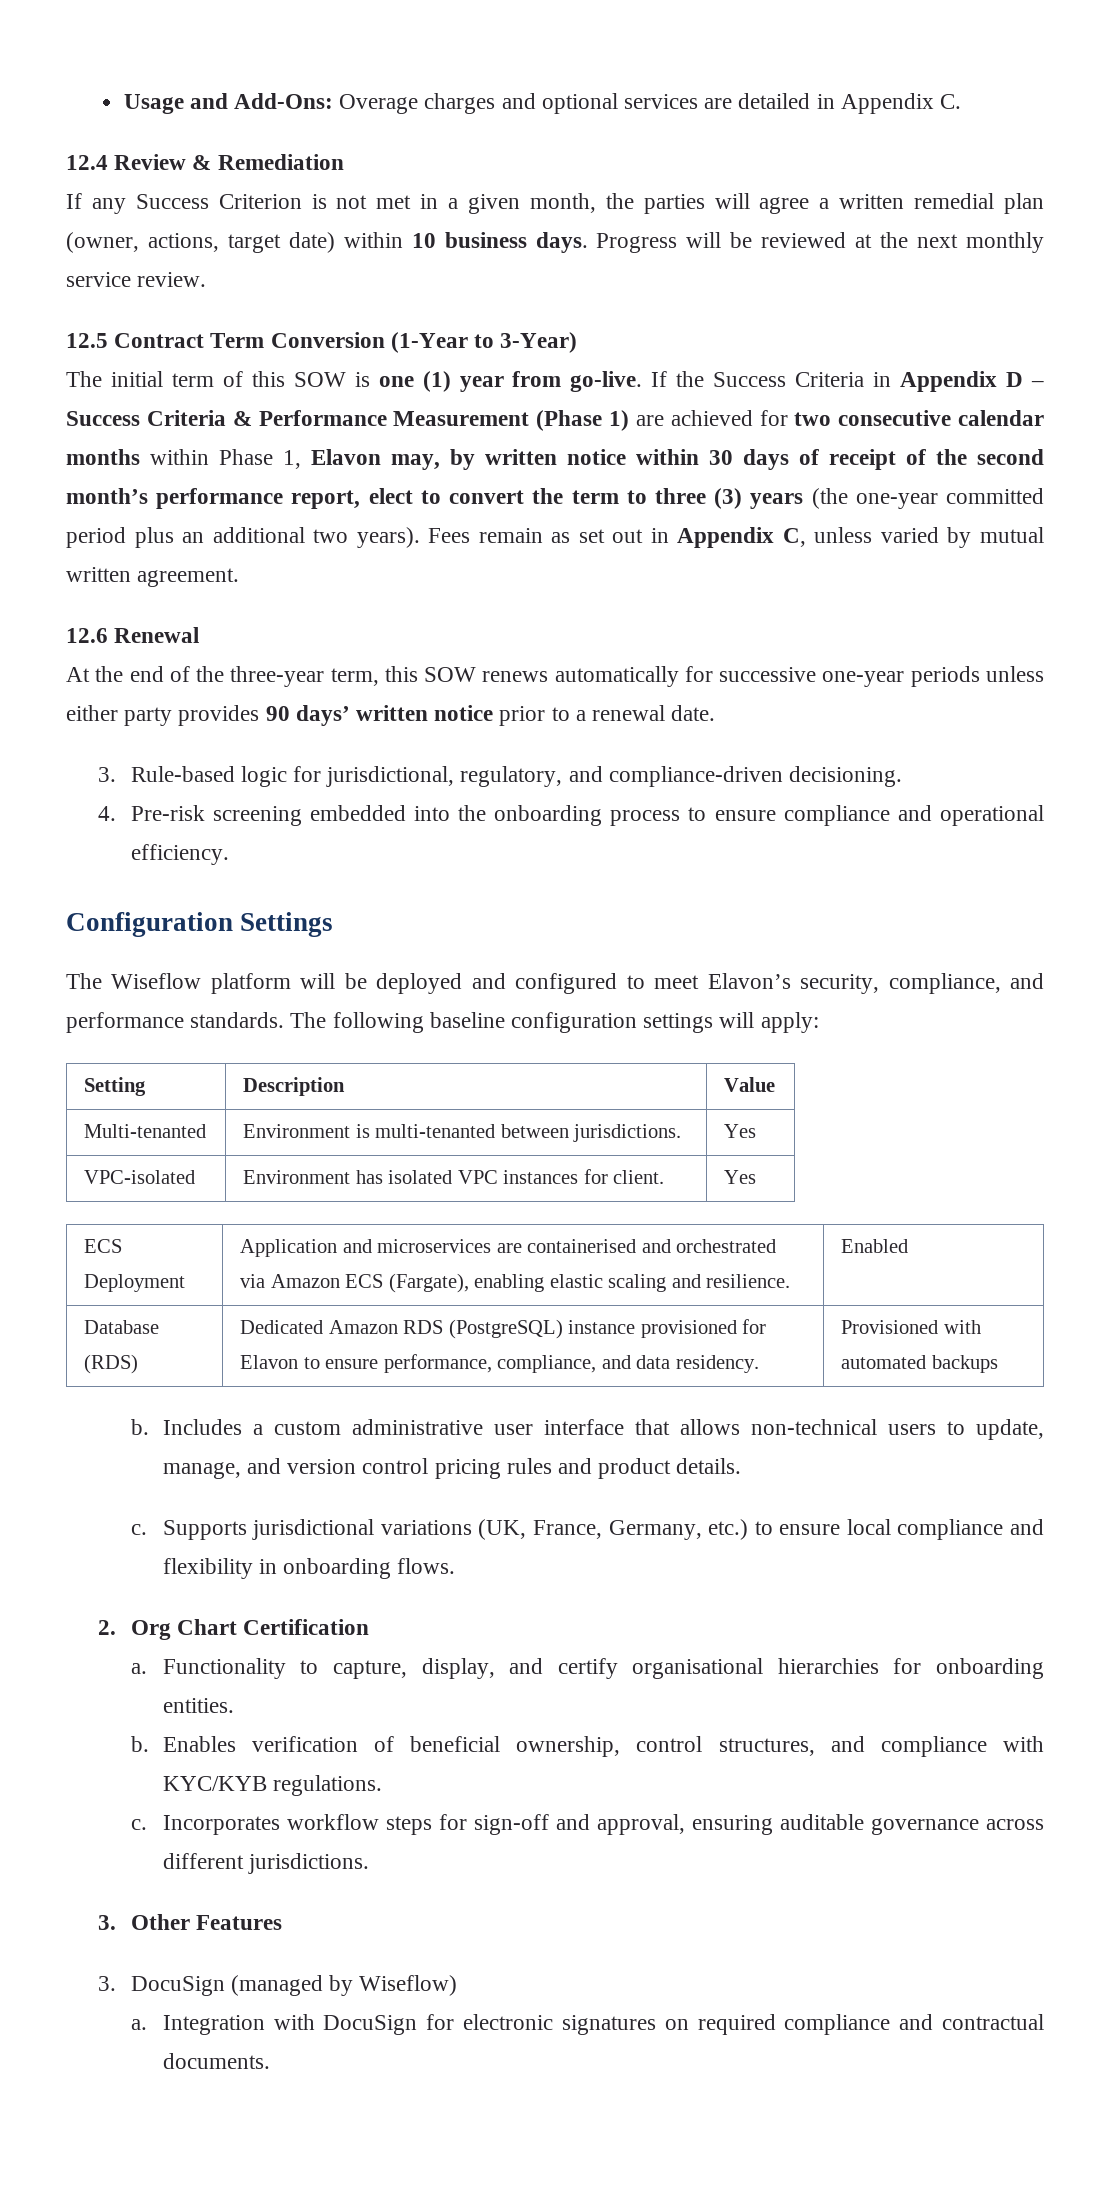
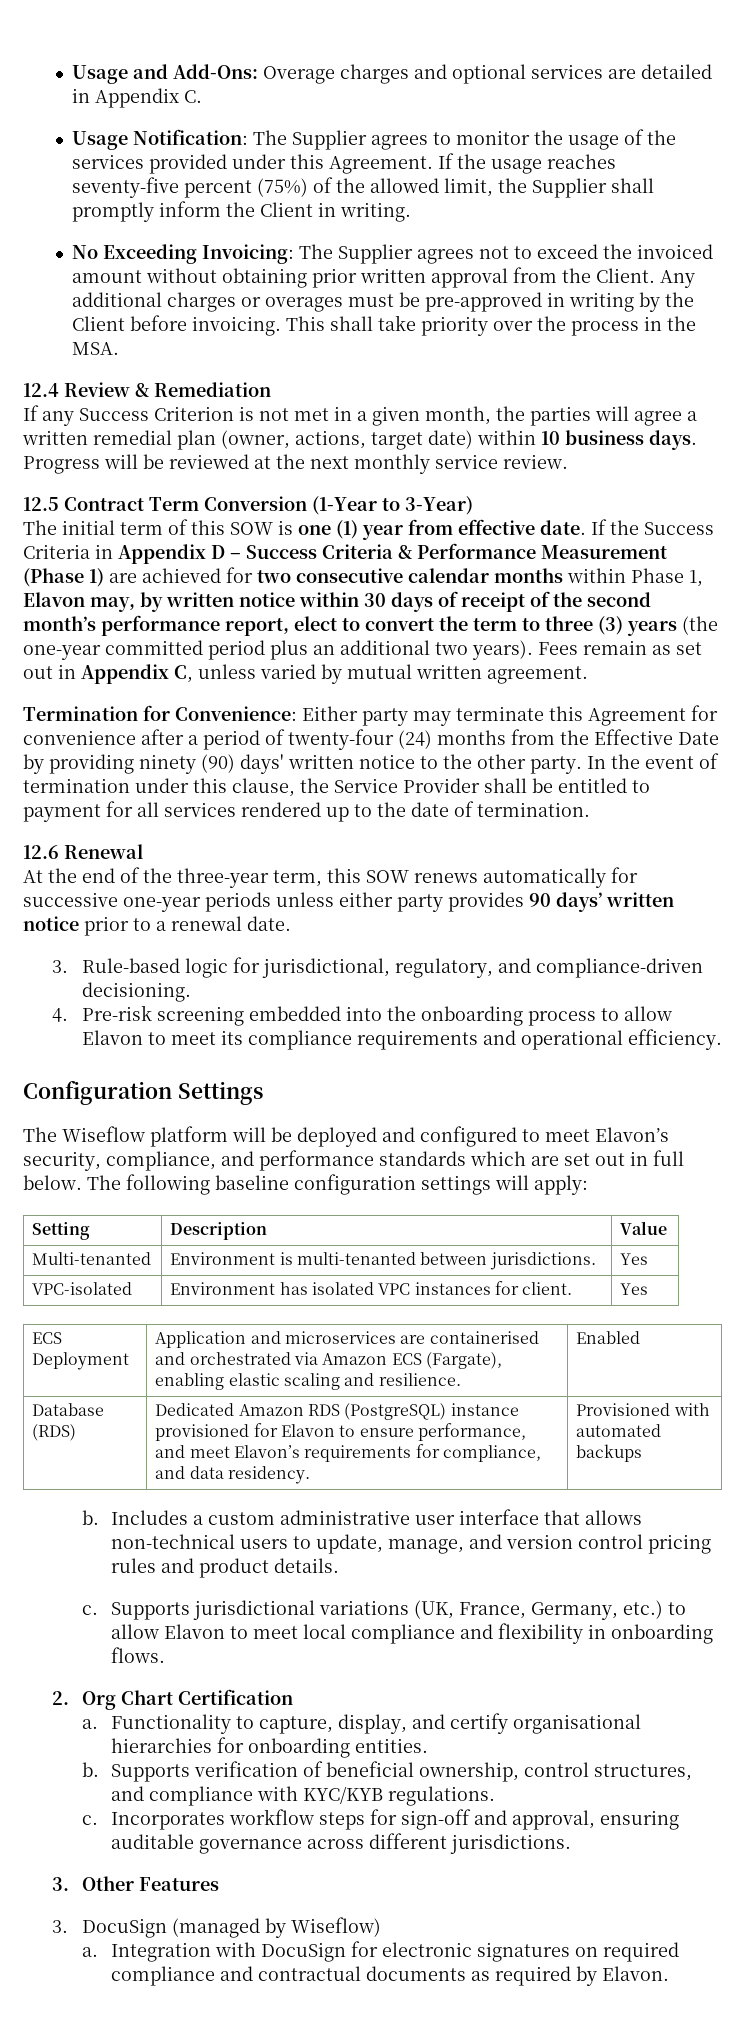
(962, 101) none -> [72,129,677,150] [72,153,617,174] [72,177,655,198] [72,201,412,222] [72,244,714,264] [72,267,696,288] [72,292,695,312] [72,315,697,336] [72,342,120,355] // Usage Notification: The Supplier agrees to monitor the usage of the services provided under this Agreement. If the usage reaches seventy-five percent (75%) of the allowed limit, the Supplier shall promptly inform the Client in writing. // No Exceeding Invoicing: The Supplier agrees not to exceed the invoiced amount without obtaining prior written approval from the Client. Any additional charges or overages must be pre-approved in writing by the Client before invoicing. This shall take priority over the process in the MSA.
[570,371,643,392] go-live. -> [458,519,586,535] effective date.
(240, 577) none -> [23,705,718,726] [23,729,719,750] [23,753,719,774] [23,778,650,797] [23,801,590,822] // Termination for Convenience: Either party may terminate this Agreement for convenience after a period of twenty-four (24) months from the Effective Date by providing ninety (90) days' written notice to the other party. In the event of termination under this clause, the Service Provider shall be entitled to payment for all services rendered up to the date of termination.
[714,805,890,826] ensure compliance -> [623,1006,672,1021] [81,1030,478,1050] allow Elavon to meet its compliance requirements
[190,1012,285,1028] standards. -> [379,1150,684,1166] [23,1175,82,1190] standards which are set out in full below.
(492, 1363) none -> [155,1444,440,1462] and meet Elavon’s requirements for
[779,1524,841,1535] ensure -> [111,1624,299,1639] allow Elavon to meet
[162,1736,236,1752] Enables -> [111,1764,191,1782] Supports
[162,2053,270,2069] documents. -> [366,1966,670,1986] documents as required by Elavon.

